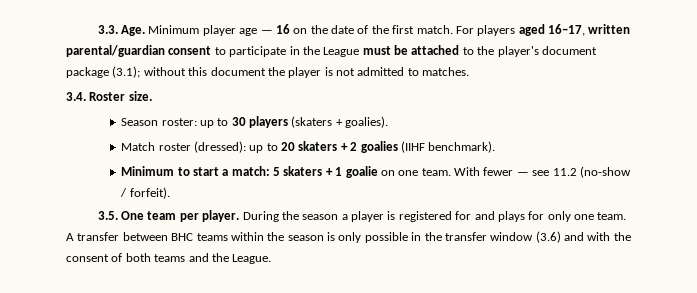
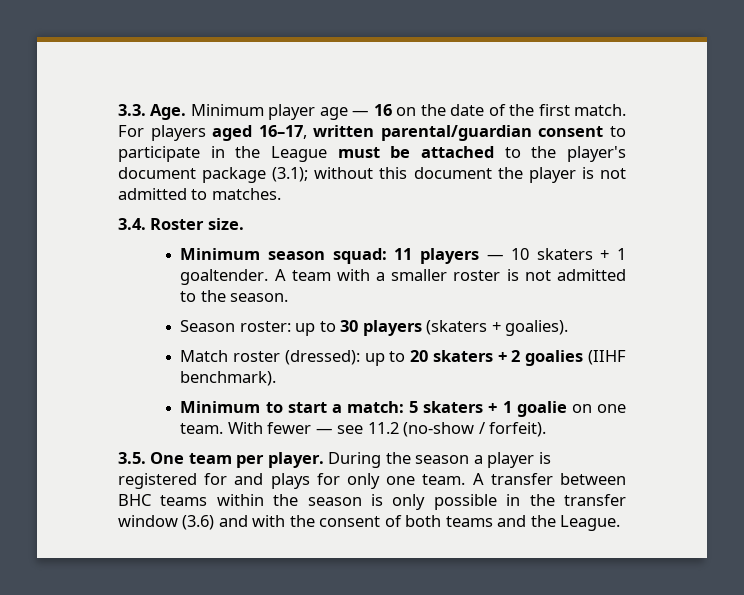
(152, 96) none -> [180,248,627,264] [180,269,626,285] [180,290,289,302] // Minimum season squad: 11 players — 10 skaters + 1 goaltender. A team with a smaller roster is not admitted to the season.

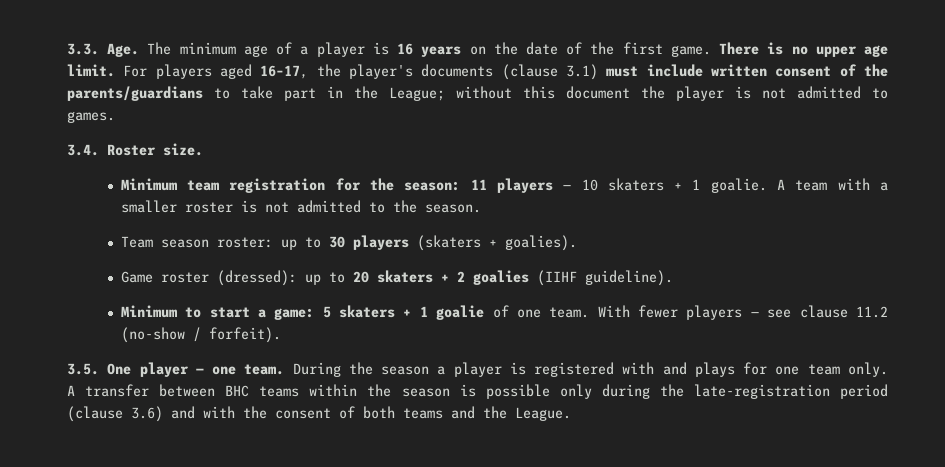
[190,104,392,120] Minimum player age — 16 -> [147,42,462,57] The minimum age of a player is 16 years
[573,104,626,116] [118,125,626,141] [118,146,626,162] [118,167,309,183] match. For players aged 16–17, written parental/guardian consent to participate in the League must be attached to the player's document package (3.1); -> [670,42,889,57] [67,64,889,80] [67,86,445,101] game. There is no upper age limit. For players aged 16–17, the player's documents (clause 3.1) must include written consent of the parents/guardians to take part in the League;
[211,188,281,200] matches. -> [67,111,115,123] games.
[268,248,387,264] season squad: -> [187,178,461,193] team registration for the season:
[180,269,269,285] goaltender. -> [710,178,767,193] goalie.
[180,320,236,332] Season -> [120,236,209,248] Team season
[180,350,229,362] Match -> [120,271,153,283] Game
[180,371,277,386] benchmark). -> [584,270,673,286] guideline).
[347,401,405,413] match: -> [274,308,315,320] game:
[571,404,592,413] on -> [492,305,509,318] of
(312, 428) none -> [686,305,743,320] players
(364, 429) none -> [799,305,848,318] clause
[188,452,324,468] team per player. -> [139,362,285,377] player — one team.
[204,473,228,485] for -> [622,362,655,374] with
[347,473,466,489] only one team. -> [775,362,889,377] one team only.
[392,494,626,510] [118,515,215,530] only possible in the transfer window (3.6) -> [485,384,888,399] [67,406,163,422] possible only during the late-registration period (clause 3.6)

